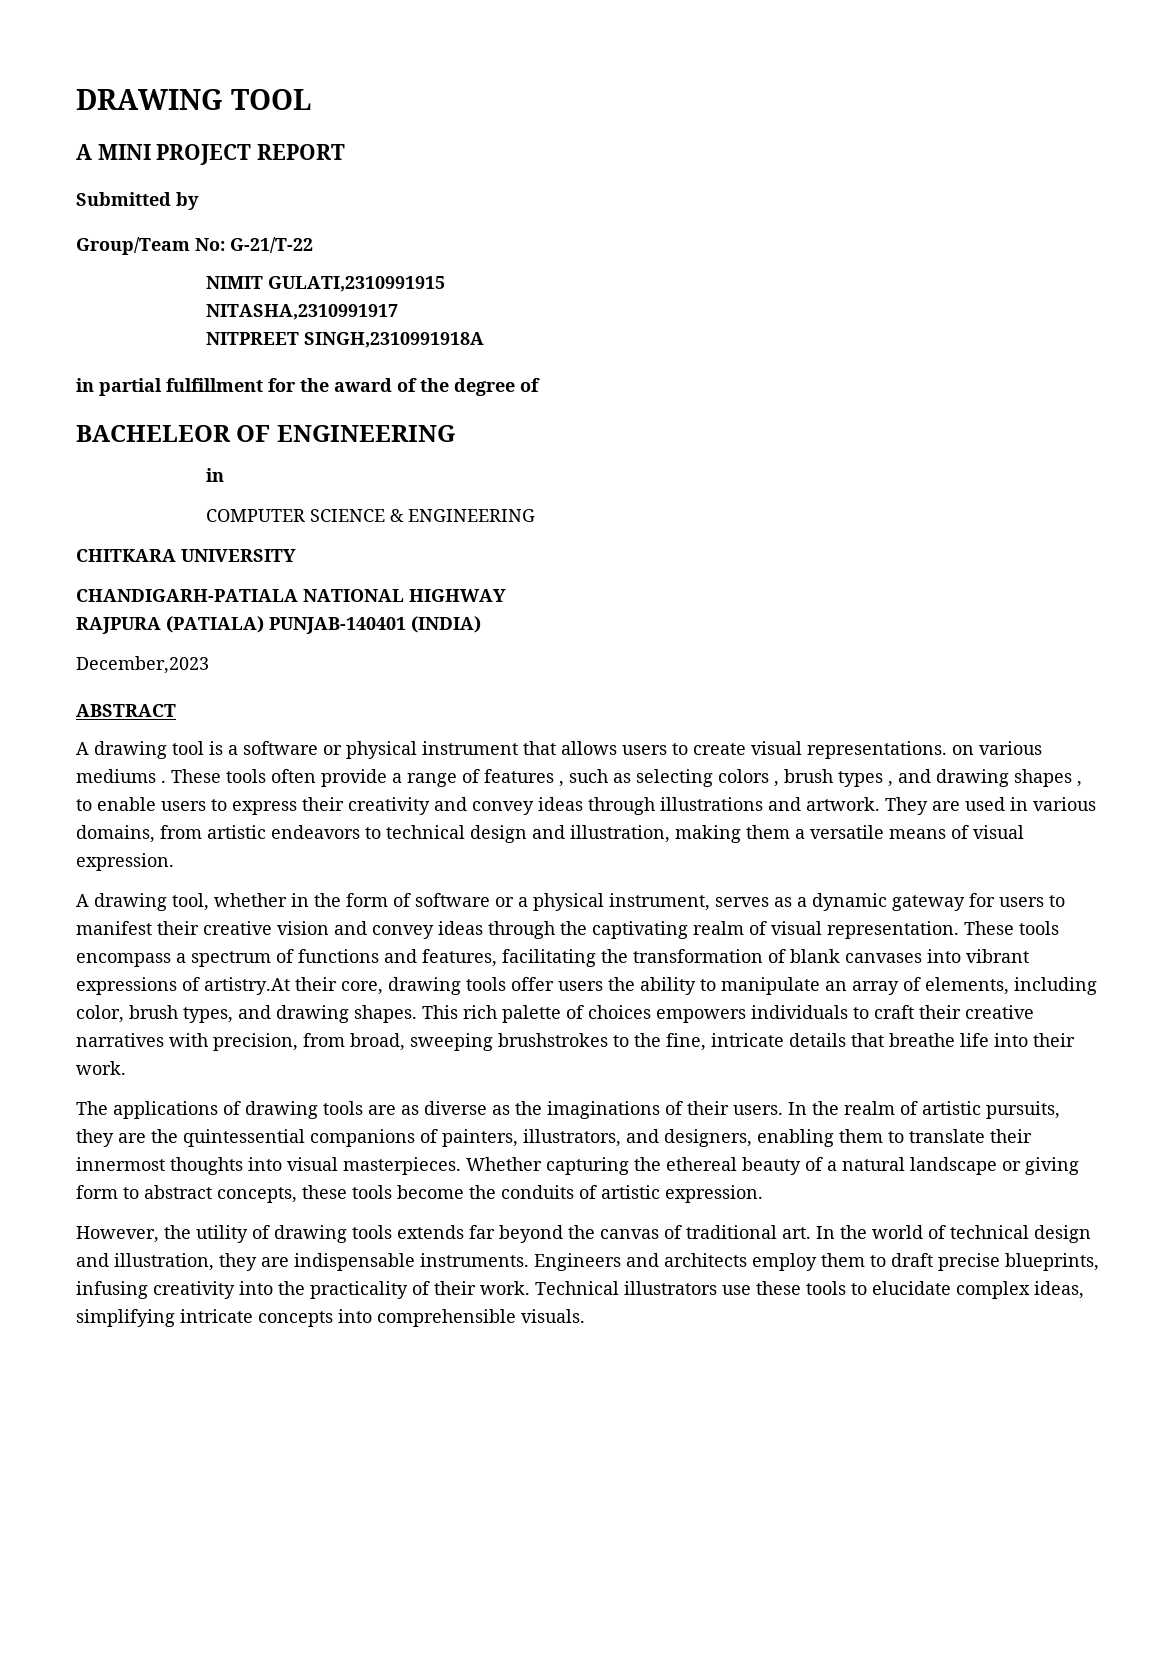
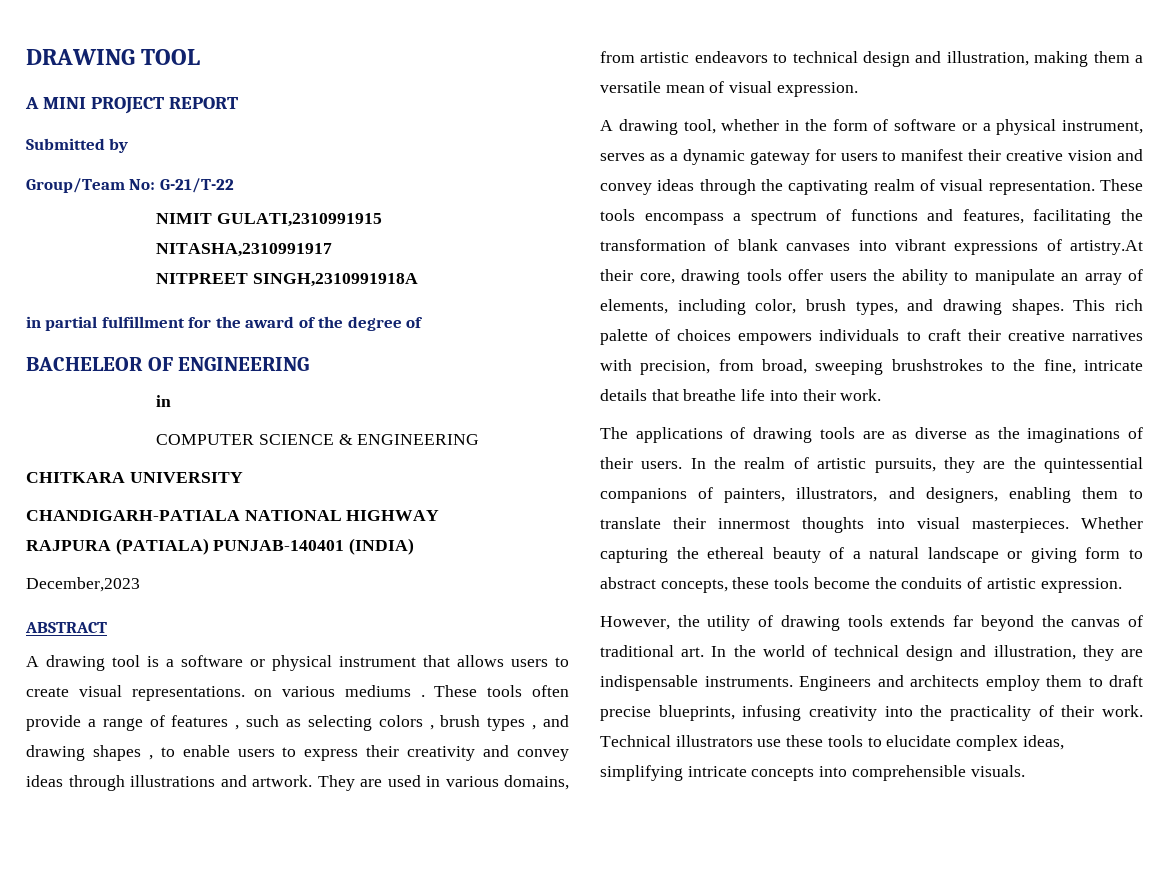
[889,829,946,839] means -> [665,85,705,93] mean

